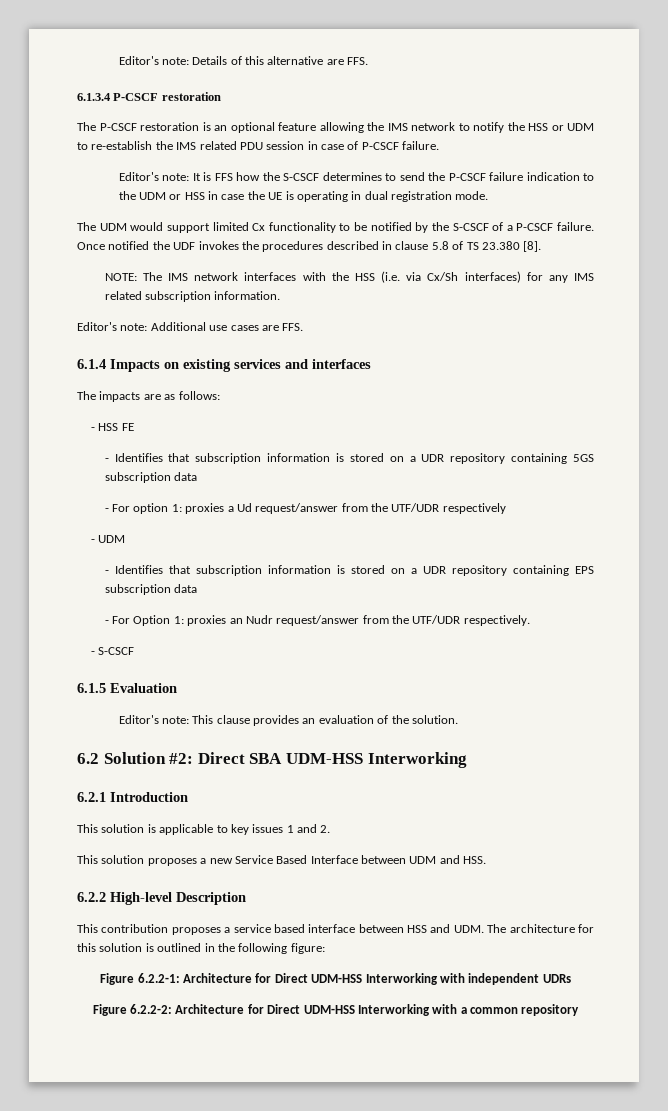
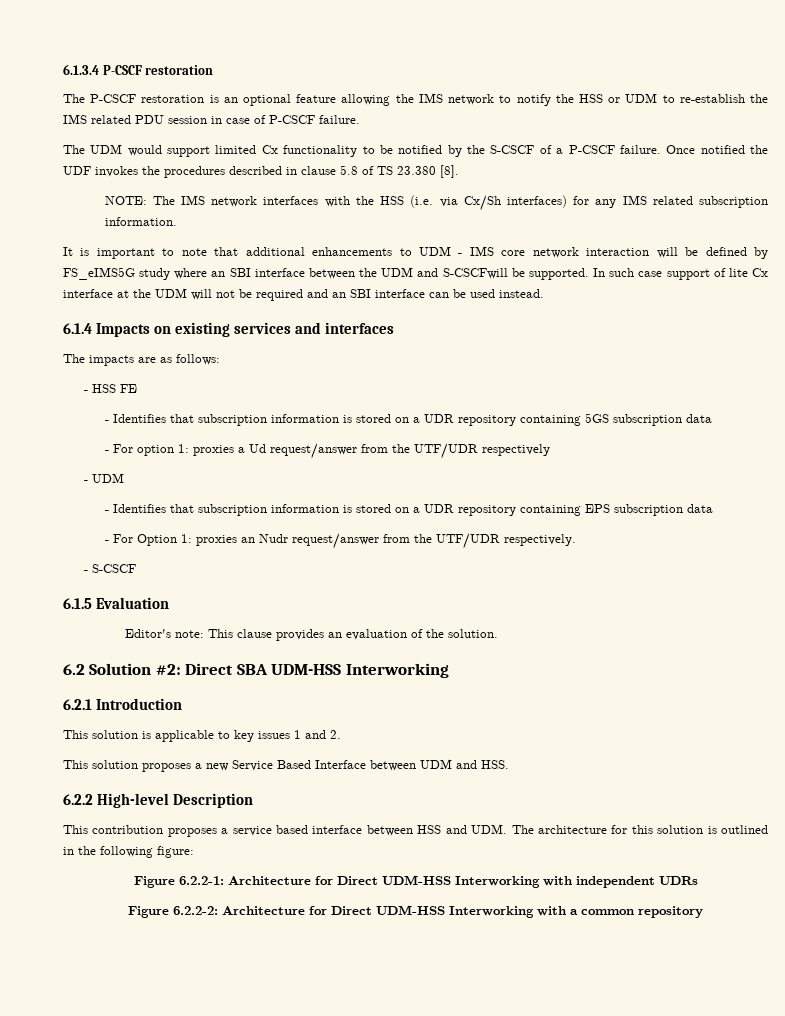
[118,56,369,65] Editor's note: Details of this alternative are FFS. // -> (63, 69) none
[118,172,594,181] [118,191,489,202] // Editor's note: It is FFS how the S-CSCF determines to send the P-CSCF failure indication to the UDM or HSS in case the UE is operating in dual registration mode. -> (360, 119) none
[77,322,304,331] Editor's note: Additional use cases are FFS. -> [63,246,769,259] [63,267,768,280] [63,288,544,301] It is important to note that additional enhancements to UDM - IMS core network interaction will be defined by FS_eIMS5G study where an SBI interface between the UDM and S-CSCFwill be supported. In such case support of lite Cx interface at the UDM will not be required and an SBI interface can be used instead.

